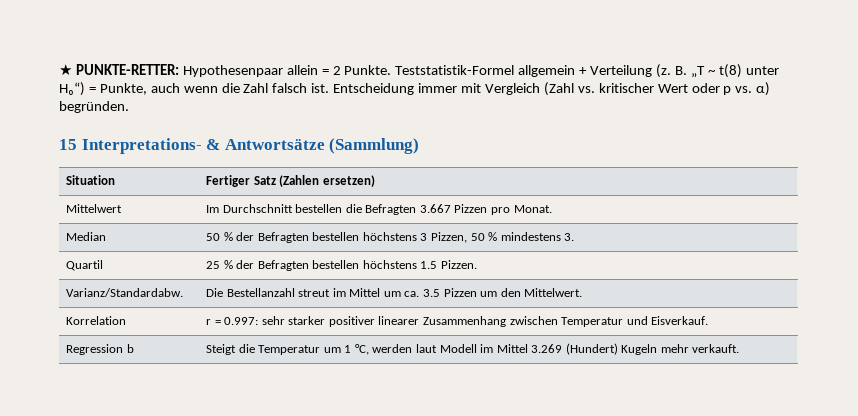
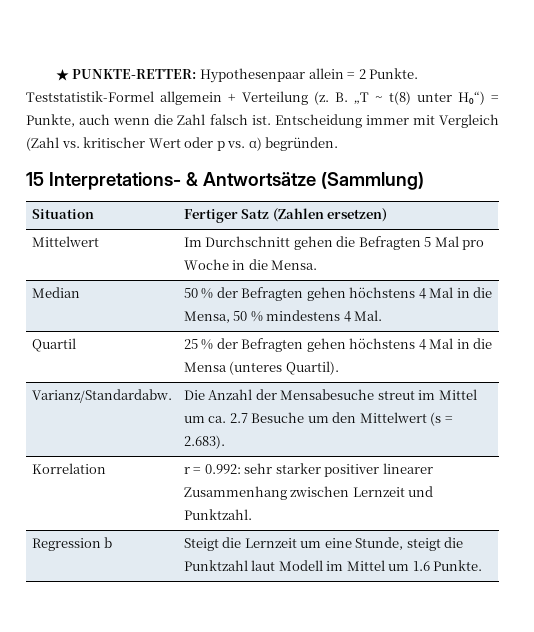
[295,204,343,213] bestellen -> [293,236,333,250] gehen
[419,204,552,215] 3.667 Pizzen pro Monat. -> [424,236,485,250] [183,259,318,270] 5 Mal pro Woche in die Mensa.
[312,232,467,243] bestellen höchstens 3 Pizzen, -> [306,287,493,301] [183,311,230,323] gehen höchstens 4 Mal in die Mensa,
[564,233,575,241] 3. -> [343,310,383,322] 4 Mal.
[312,260,477,269] bestellen höchstens 1.5 Pizzen. -> [306,338,493,352] [183,361,339,375] gehen höchstens 4 Mal in die Mensa (unteres Quartil).
[226,288,295,297] Bestellanzahl -> [208,389,375,400] Anzahl der Mensabesuche
[422,288,583,297] 3.5 Pizzen um den Mittelwert. -> [229,412,453,426] [183,435,225,449] 2.7 Besuche um den Mittelwert (s = 2.683).
[224,317,259,325] 0.997: -> [204,464,241,474] 0.992:
[561,316,709,327] Temperatur und Eisverkauf. -> [352,486,434,497] [183,509,252,520] Lernzeit und Punktzahl.
[258,343,740,355] Temperatur um 1 °C, werden laut Modell im Mittel 3.269 (Hundert) Kugeln mehr verkauft. -> [244,537,464,551] [183,560,483,571] Lernzeit um eine Stunde, steigt die Punktzahl laut Modell im Mittel um 1.6 Punkte.

